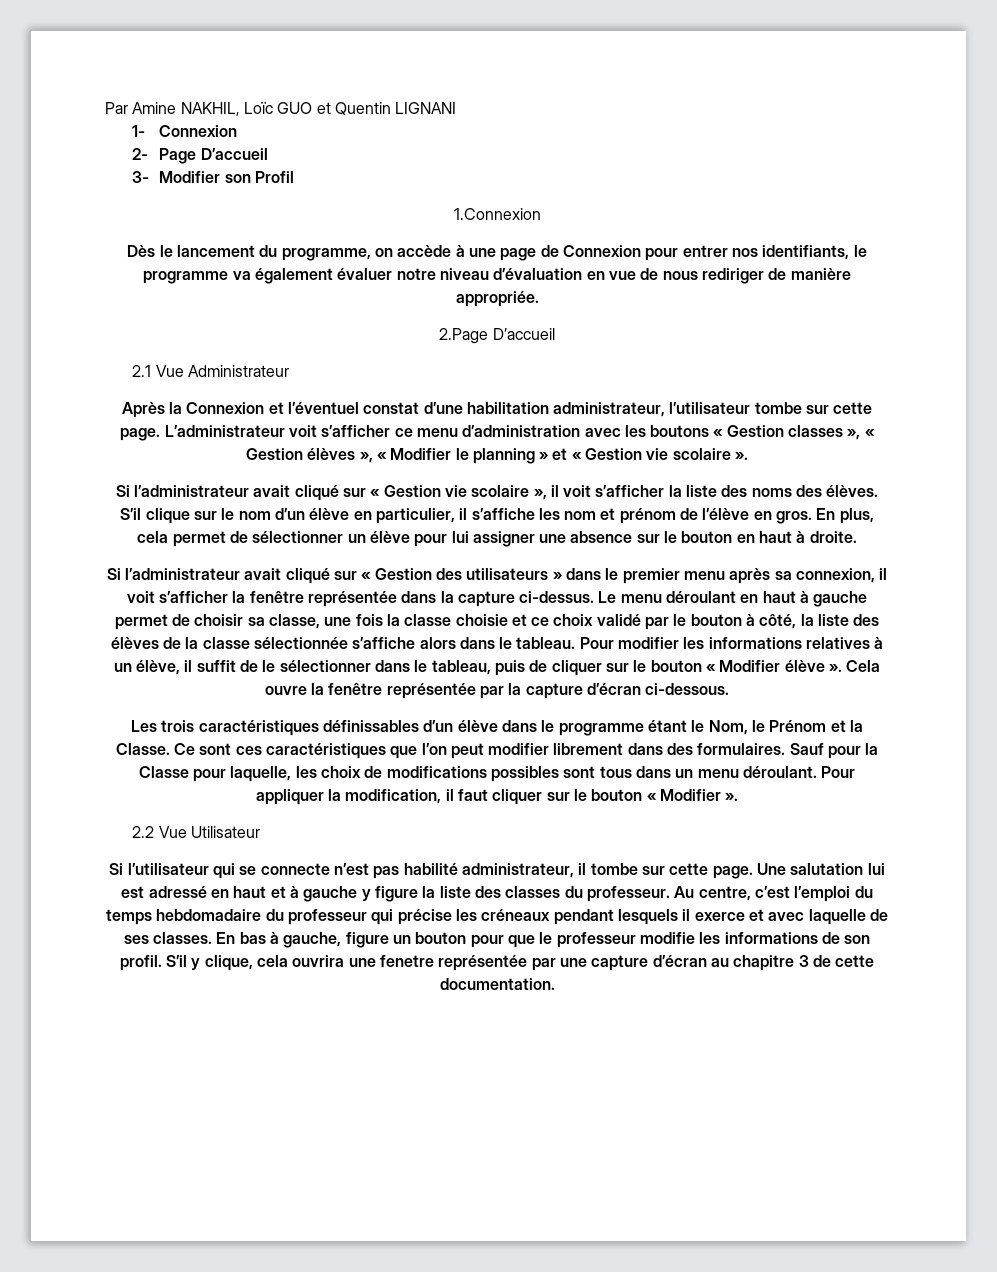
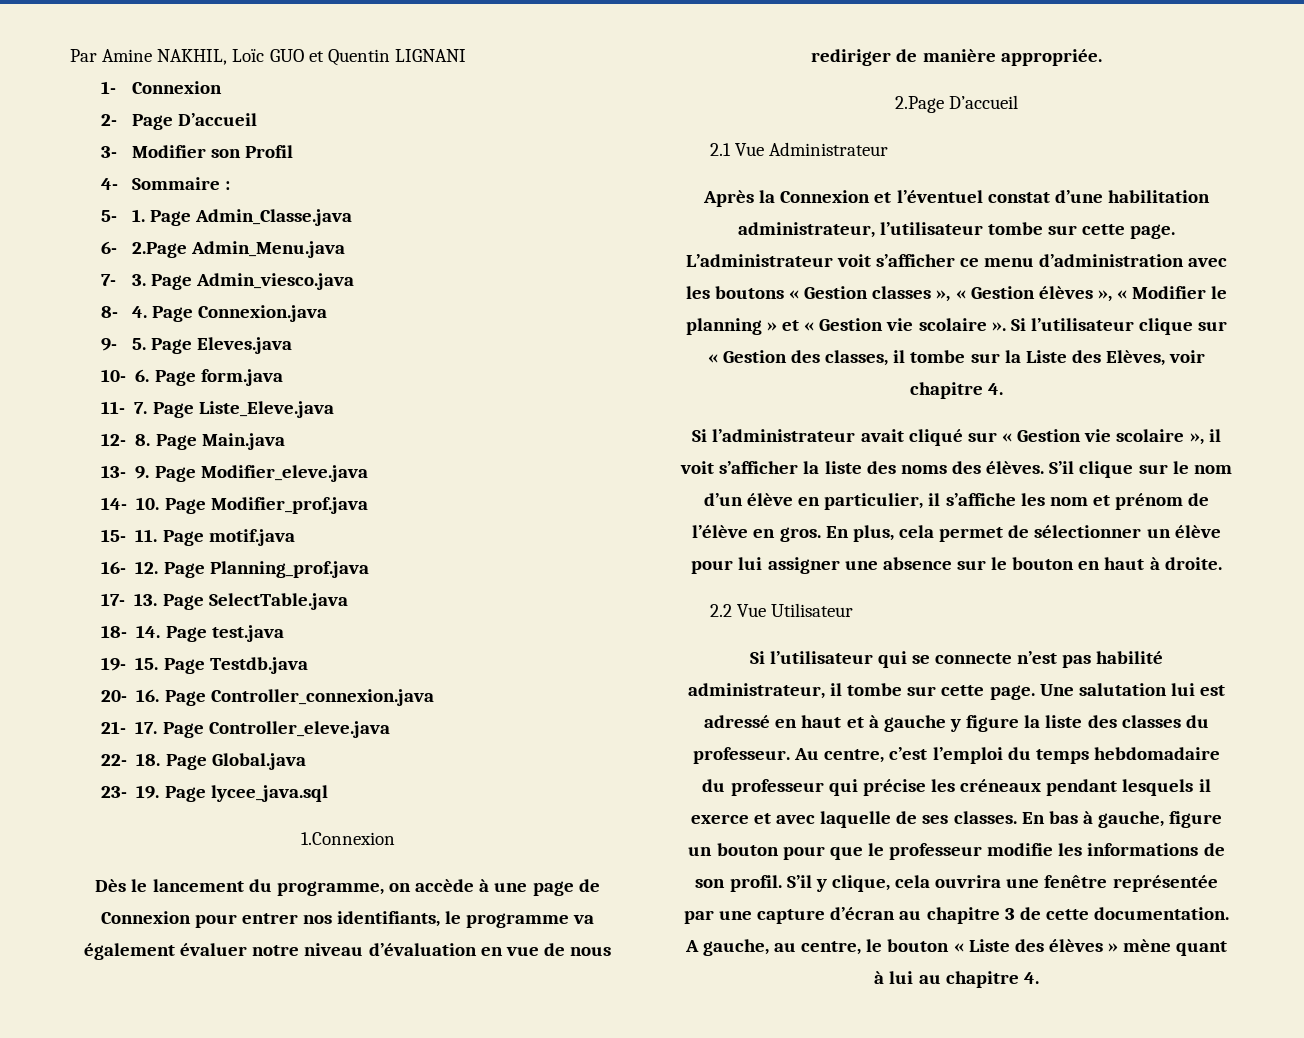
(294, 177) none -> [100,177,231,190] [100,209,353,226] [100,241,346,258] [100,273,355,290] [100,305,328,322] [100,337,293,354] [100,369,283,386] [100,401,334,418] [100,433,285,450] [100,465,368,482] [100,497,368,514] [100,529,295,546] [100,561,369,578] [100,593,348,610] [100,625,284,642] [100,657,308,674] [100,689,434,706] [100,721,390,738] [100,753,306,770] [100,785,328,802] // 4- Sommaire : // 5- 1. Page Admin_Classe.java // 6- 2.Page Admin_Menu.java // 7- 3. Page Admin_viesco.java // 8- 4. Page Connexion.java // 9- 5. Page Eleves.java // 10- 6. Page form.java // 11- 7. Page Liste_Eleve.java // 12- 8. Page Main.java // 13- 9. Page Modifier_eleve.java // 14- 10. Page Modifier_prof.java // 15- 11. Page motif.java // 16- 12. Page Planning_prof.java // 17- 13. Page SelectTable.java // 18- 14. Page test.java // 19- 15. Page Testdb.java // 20- 16. Page Controller_connexion.java // 21- 17. Page Controller_eleve.java // 22- 18. Page Global.java // 23- 19. Page lycee_java.sql
(749, 456) none -> [1010,318,1228,335] [707,350,1206,366] [909,382,1004,399] Si l’utilisateur clique sur « Gestion des classes, il tombe sur la Liste des Elèves, voir chapitre 4.
[106,568,888,584] [126,591,868,607] [114,614,880,630] [110,637,884,649] [113,660,881,676] [264,683,730,699] [131,720,863,736] [115,743,879,759] [138,766,856,782] [255,789,739,805] // Si l’administrateur avait cliqué sur « Gestion des utilisateurs » dans le premier menu après sa connexion, il voit s’afficher la fenêtre représentée dans la capture ci-dessus. Le menu déroulant en haut à gauche permet de choisir sa classe, une fois la classe choisie et ce choix validé par le bouton à côté, la liste des élèves de la classe sélectionnée s’affiche alors dans le tableau. Pour modifier les informations relatives à un élève, il suffit de le sélectionner dans le tableau, puis de cliquer sur le bouton « Modifier élève ». Cela ouvre la fenêtre représentée par la capture d’écran ci-dessous. // Les trois caractéristiques définissables d’un élève dans le programme étant le Nom, le Prénom et la Classe. Ce sont ces caractéristiques que l’on peut modifier librement dans des formulaires. Sauf pour la Classe pour laquelle, les choix de modifications possibles sont tous dans un menu déroulant. Pour appliquer la modification, il faut cliquer sur le bouton « Modifier ». -> (1222, 563) none
[380,955,435,967] fenetre -> [1044,875,1108,888] fenêtre
(555, 984) none -> [684,939,1228,956] [874,971,1039,988] A gauche, au centre, le bouton « Liste des élèves » mène quant à lui au chapitre 4.

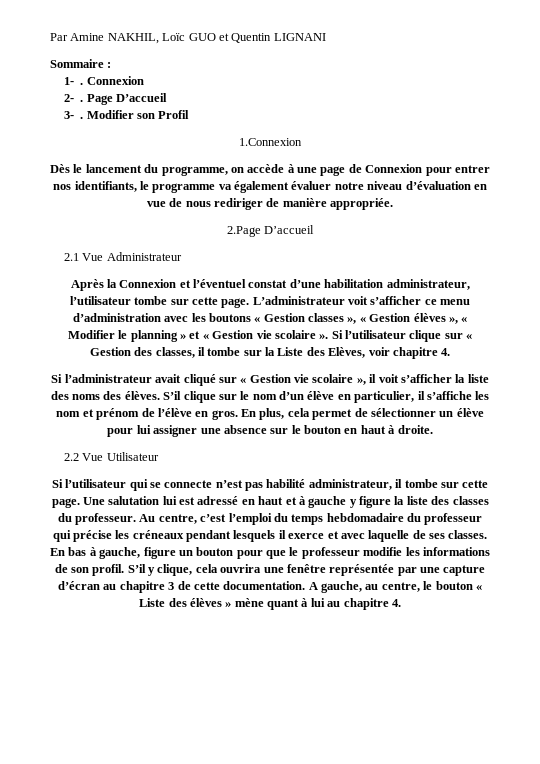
(466, 55) none -> [50,59,112,68] // Sommaire :
(116, 87) none -> [80,82,84,85] .
(117, 120) none -> [80,99,84,102] .
(117, 152) none -> [80,116,84,119] .
[100,177,231,190] [100,209,353,226] [100,241,346,258] [100,273,355,290] [100,305,328,322] [100,337,293,354] [100,369,283,386] [100,401,334,418] [100,433,285,450] [100,465,368,482] [100,497,368,514] [100,529,295,546] [100,561,369,578] [100,593,348,610] [100,625,284,642] [100,657,308,674] [100,689,434,706] [100,721,390,738] [100,753,306,770] [100,785,328,802] // 4- Sommaire : // 5- 1. Page Admin_Classe.java // 6- 2.Page Admin_Menu.java // 7- 3. Page Admin_viesco.java // 8- 4. Page Connexion.java // 9- 5. Page Eleves.java // 10- 6. Page form.java // 11- 7. Page Liste_Eleve.java // 12- 8. Page Main.java // 13- 9. Page Modifier_eleve.java // 14- 10. Page Modifier_prof.java // 15- 11. Page motif.java // 16- 12. Page Planning_prof.java // 17- 13. Page SelectTable.java // 18- 14. Page test.java // 19- 15. Page Testdb.java // 20- 16. Page Controller_connexion.java // 21- 17. Page Controller_eleve.java // 22- 18. Page Global.java // 23- 19. Page lycee_java.sql -> (190, 114) none

